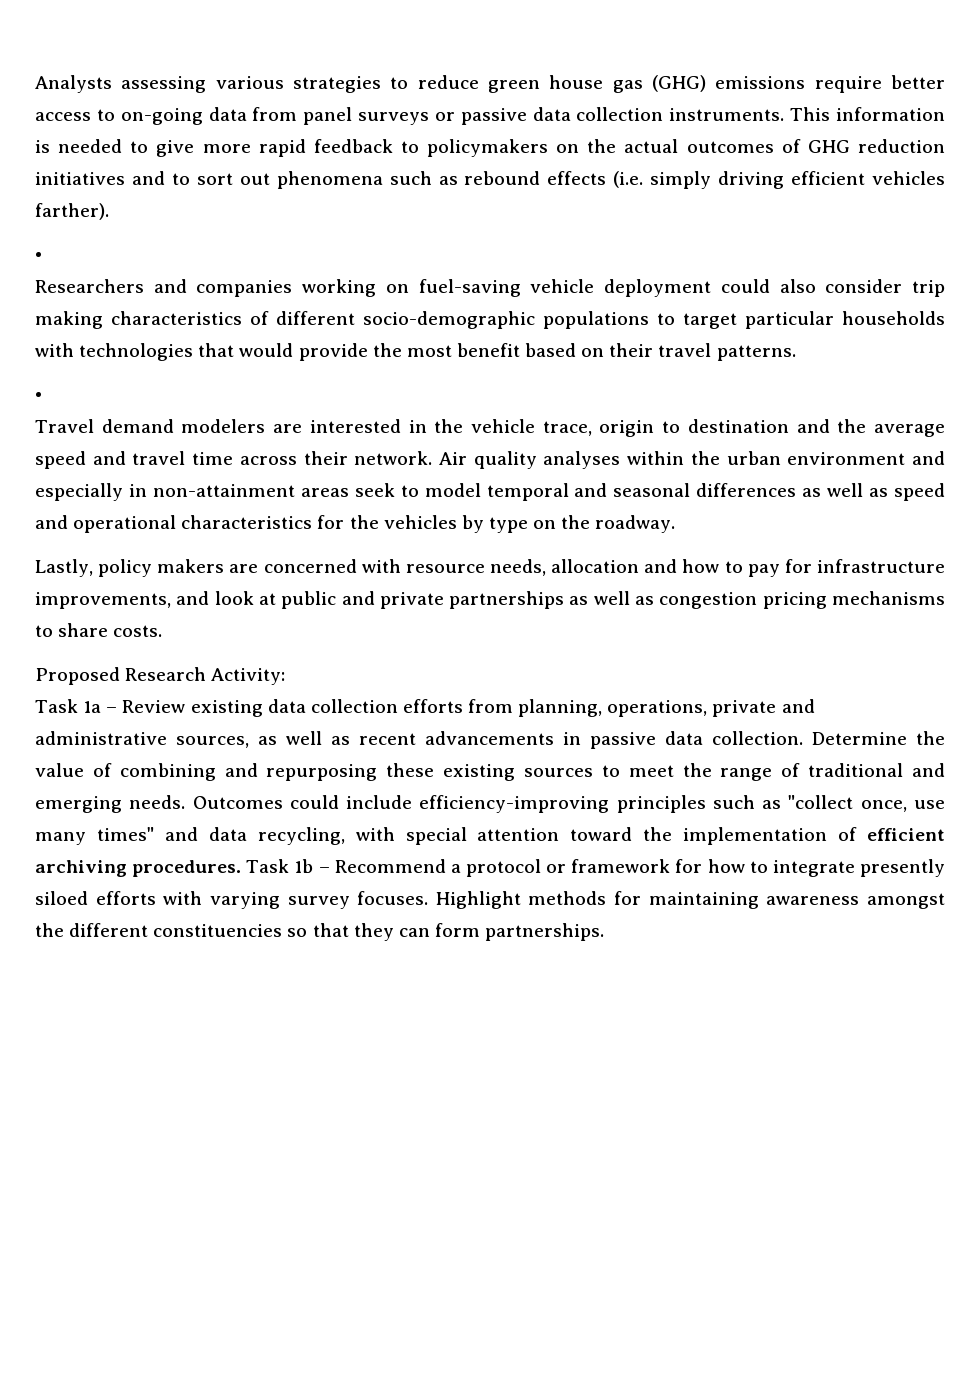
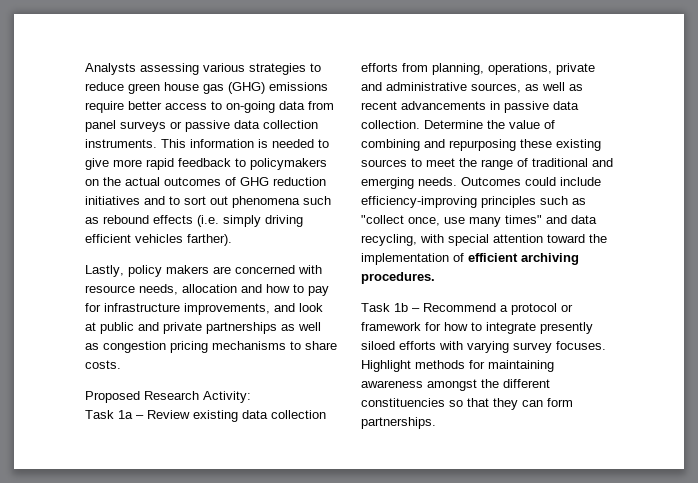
[35,252,42,261] [35,279,946,297] [35,311,945,329] [35,343,796,361] [35,392,42,401] [35,419,946,437] [35,451,945,469] [35,483,946,501] [35,515,676,533] // • // Researchers and companies working on fuel-saving vehicle deployment could also consider trip making characteristics of different socio-demographic populations to target particular households with technologies that would provide the most benefit based on their travel patterns. // • // Travel demand modelers are interested in the vehicle trace, origin to destination and the average speed and travel time across their network. Air quality analyses within the urban environment and especially in non-attainment areas seek to model temporal and seasonal differences as well as speed and operational characteristics for the vehicles by type on the roadway. -> (232, 240) none
(242, 868) none -> (435, 278) //

